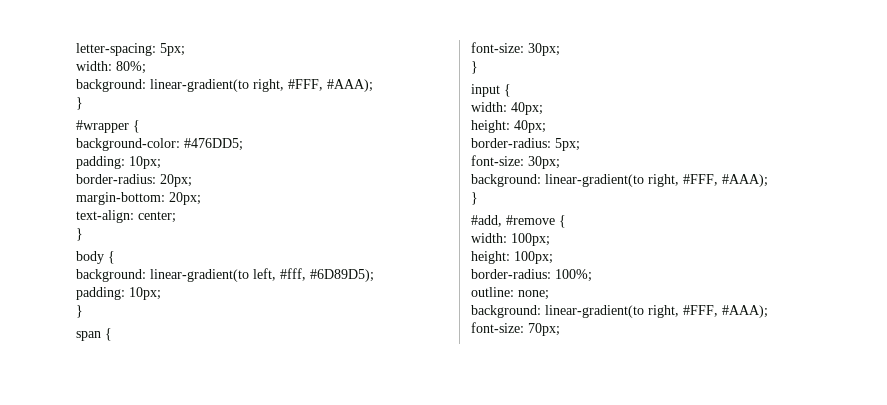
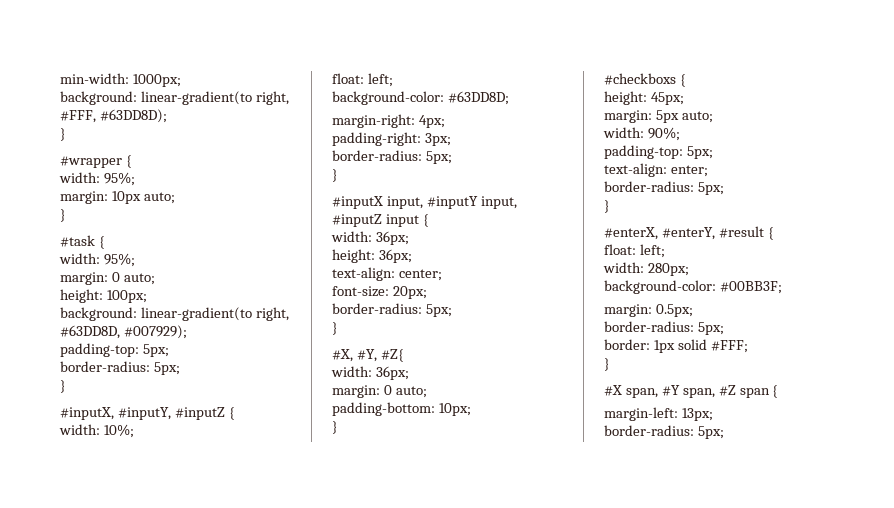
[76,43,185,56] [76,61,146,74] [76,79,373,92] letter-spacing: 5px; // width: 80%; // background: linear-gradient(to right, #FFF, #AAA); -> [60,73,181,87] [60,91,289,105] [60,109,167,123] min-width: 1000px; // background: linear-gradient(to right, #FFF, #63DD8D);
[76,138,243,151] [76,156,161,169] [76,174,192,187] [76,192,201,205] [76,210,176,223] [76,228,83,241] [76,251,115,264] [76,268,374,282] [76,287,125,300] background-color: #476DD5; // padding: 10px; // border-radius: 20px; // margin-bottom: 20px; // text-align: center; // } // body { // background: linear-gradient(to left, #fff, #6D89D5); // padding: -> [59,172,135,186] [60,191,175,204] [60,209,66,222] [60,235,105,249] [59,253,135,267] [60,272,155,285] [60,289,147,303] [60,307,289,321] [60,325,187,339] [60,343,169,357] [60,361,180,375] [60,380,66,393] [60,407,235,420] [59,424,134,438] [332,73,393,87] [332,91,509,105] [332,114,445,128] [332,132,451,146] [332,150,452,164] [332,169,338,182] [332,196,517,209] [332,214,429,227] [331,231,409,245] [332,249,412,263] [332,267,442,281] [332,286,427,299] [332,303,452,317] [332,322,338,335] [332,349,404,362] [331,366,409,380] [332,385,427,398] [332,402,435,416] width: 95%; // margin: 10px auto; // } // #task { // width: 95%; // margin: 0 auto; // height: 100px; // background: linear-gradient(to right, #63DD8D, #007929); // padding-top: 5px; // border-radius: 5px; // } // #inputX, #inputY, #inputZ { // width: 10%; // float: left; // background-color: #63DD8D; // margin-right: 4px; // padding-right: 3px; // border-radius: 5px; // } // #inputX input, #inputY input, #inputZ input { // width: 36px; // height: 36px; // text-align: center; // font-size: 20px; // border-radius: 5px; // } // #X, #Y, #Z{ // width: 36px; // margin: 0 auto; // padding-bottom:
[76,328,112,341] [471,42,560,56] [471,61,478,74] [471,84,511,97] [471,102,543,115] [471,120,546,133] [471,138,580,151] [471,155,560,169] [471,174,768,187] [471,192,478,205] [471,215,566,228] [471,233,550,246] [471,251,553,264] [471,269,592,282] [471,287,549,300] [471,305,768,318] [471,322,560,336] span { // font-size: 30px; // } // input { // width: 40px; // height: 40px; // border-radius: 5px; // font-size: 30px; // background: linear-gradient(to right, #FFF, #AAA); // } // #add, #remove { // width: 100px; // height: 100px; // border-radius: 100%; // outline: none; // background: linear-gradient(to right, #FFF, #AAA); // font-size: 70px; -> [604,73,686,87] [604,91,684,105] [604,110,713,123] [603,127,680,141] [604,145,713,159] [604,163,708,177] [604,181,724,195] [604,200,610,213] [604,226,774,240] [604,244,665,258] [603,262,689,276] [604,280,782,294] [604,304,693,317] [604,321,724,335] [604,339,748,353] [604,358,610,371] [604,385,779,398] [604,407,713,421] [604,425,724,439] #checkboxs { // height: 45px; // margin: 5px auto; // width: 90%; // padding-top: 5px; // text-align: enter; // border-radius: 5px; // } // #enterX, #enterY, #result { // float: left; // width: 280px; // background-color: #00BB3F; // margin: 0.5px; // border-radius: 5px; // border: 1px solid #FFF; // } // #X span, #Y span, #Z span { // margin-left: 13px; // border-radius: 5px;

